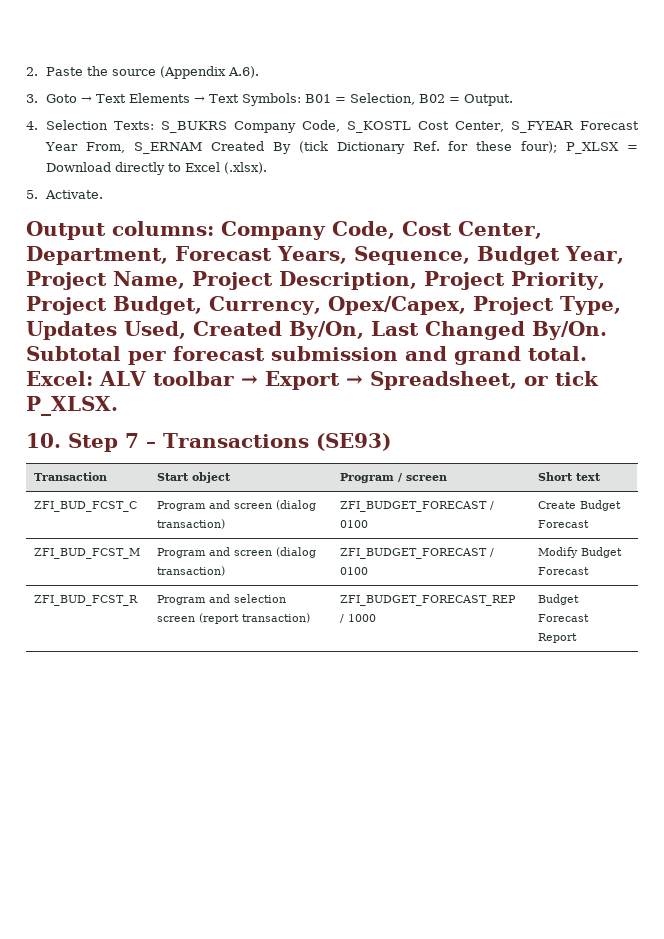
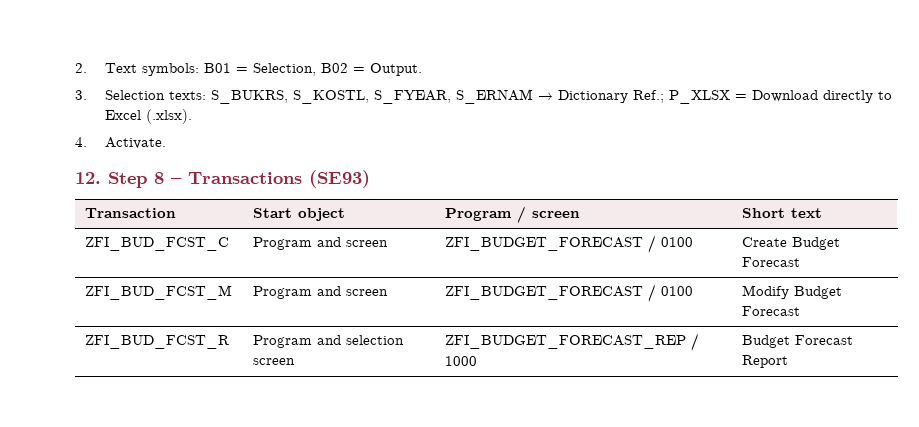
[46,66,260,79] [26,93,302,106] Paste the source (Appendix A.6). // 3. Goto → Text Elements → Text Symbols: -> [104,63,199,76] Text symbols:
[26,120,639,133] [45,141,558,154] 4. Selection Texts: S_BUKRS Company Code, S_KOSTL Cost Center, S_FYEAR Forecast Year From, S_ERNAM Created By (tick Dictionary Ref. for these four); -> [75,89,664,104] 3. Selection texts: S_BUKRS, S_KOSTL, S_FYEAR, S_ERNAM → Dictionary Ref.;
[26,190,38,199] 5. -> [75,137,87,147] 4.
[26,221,542,240] [26,246,624,265] [26,271,605,290] [26,296,621,315] [26,321,607,340] [26,346,587,365] [26,371,599,390] [26,396,118,416] [26,433,139,452] Output columns: Company Code, Cost Center, Department, Forecast Years, Sequence, Budget Year, Project Name, Project Description, Project Priority, Project Budget, Currency, Opex/Capex, Project Type, Updates Used, Created By/On, Last Changed By/On. Subtotal per forecast submission and grand total. Excel: ALV toolbar → Export → Spreadsheet, or tick P_XLSX. // 10. Step 7 -> [75,172,164,188] 12. Step 8
[276,500,317,511] [157,519,226,529] (dialog transaction) -> (389, 243) none
[276,547,317,558] [157,566,226,576] (dialog transaction) -> (389, 292) none
[199,613,311,624] (report transaction) -> (296, 361) none

